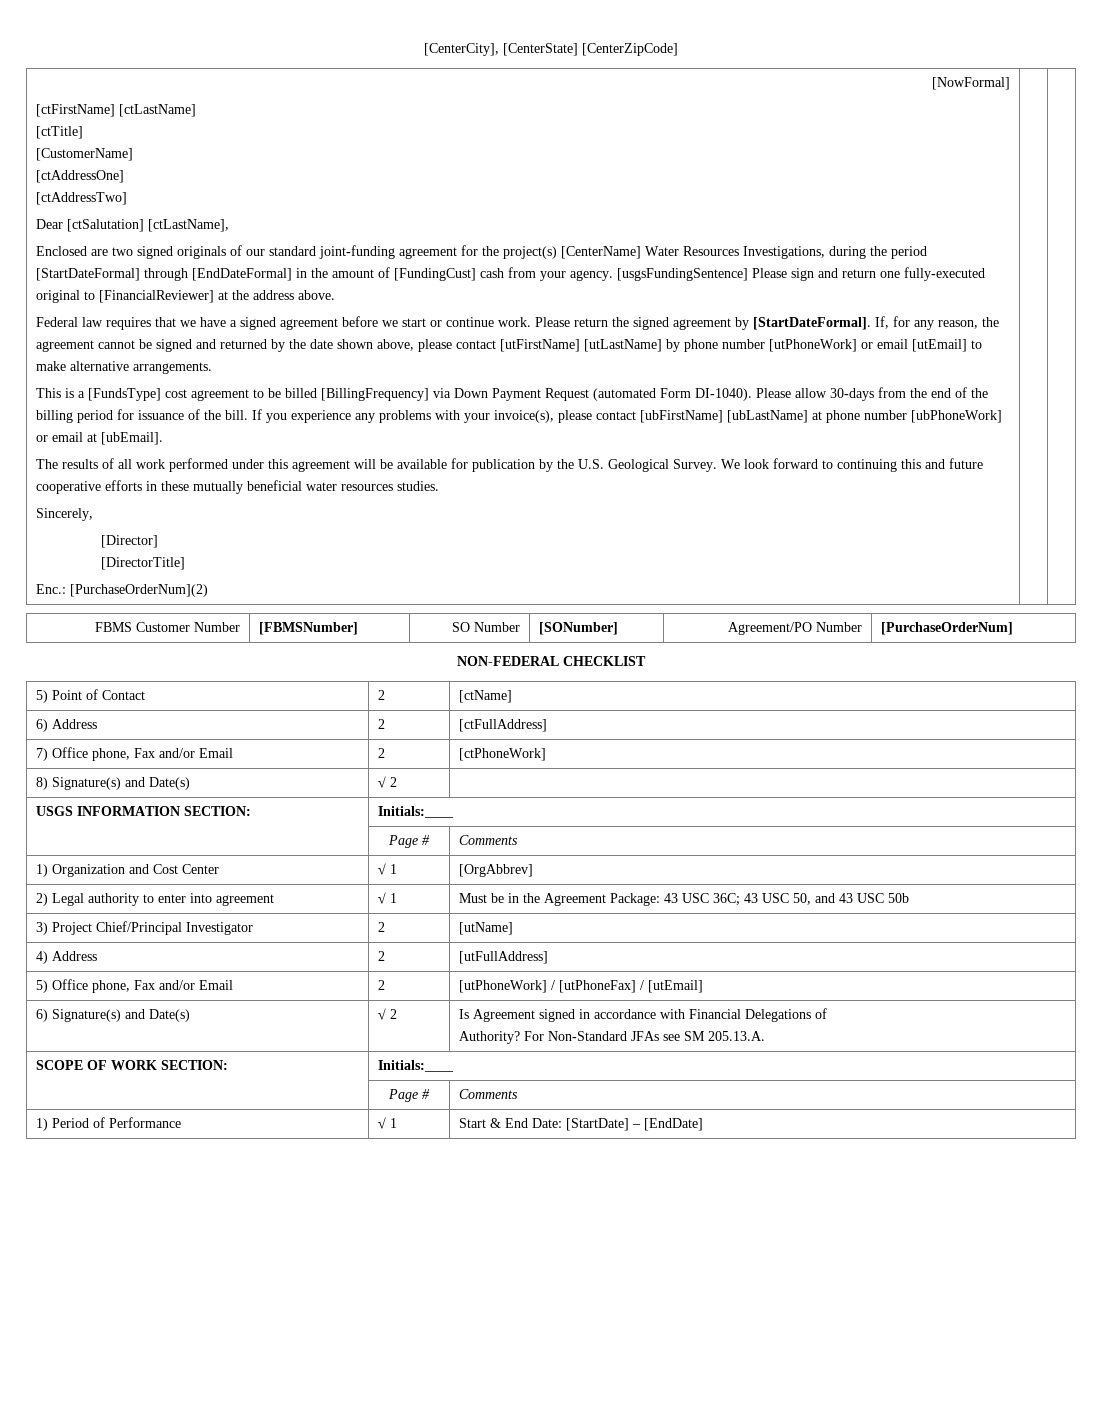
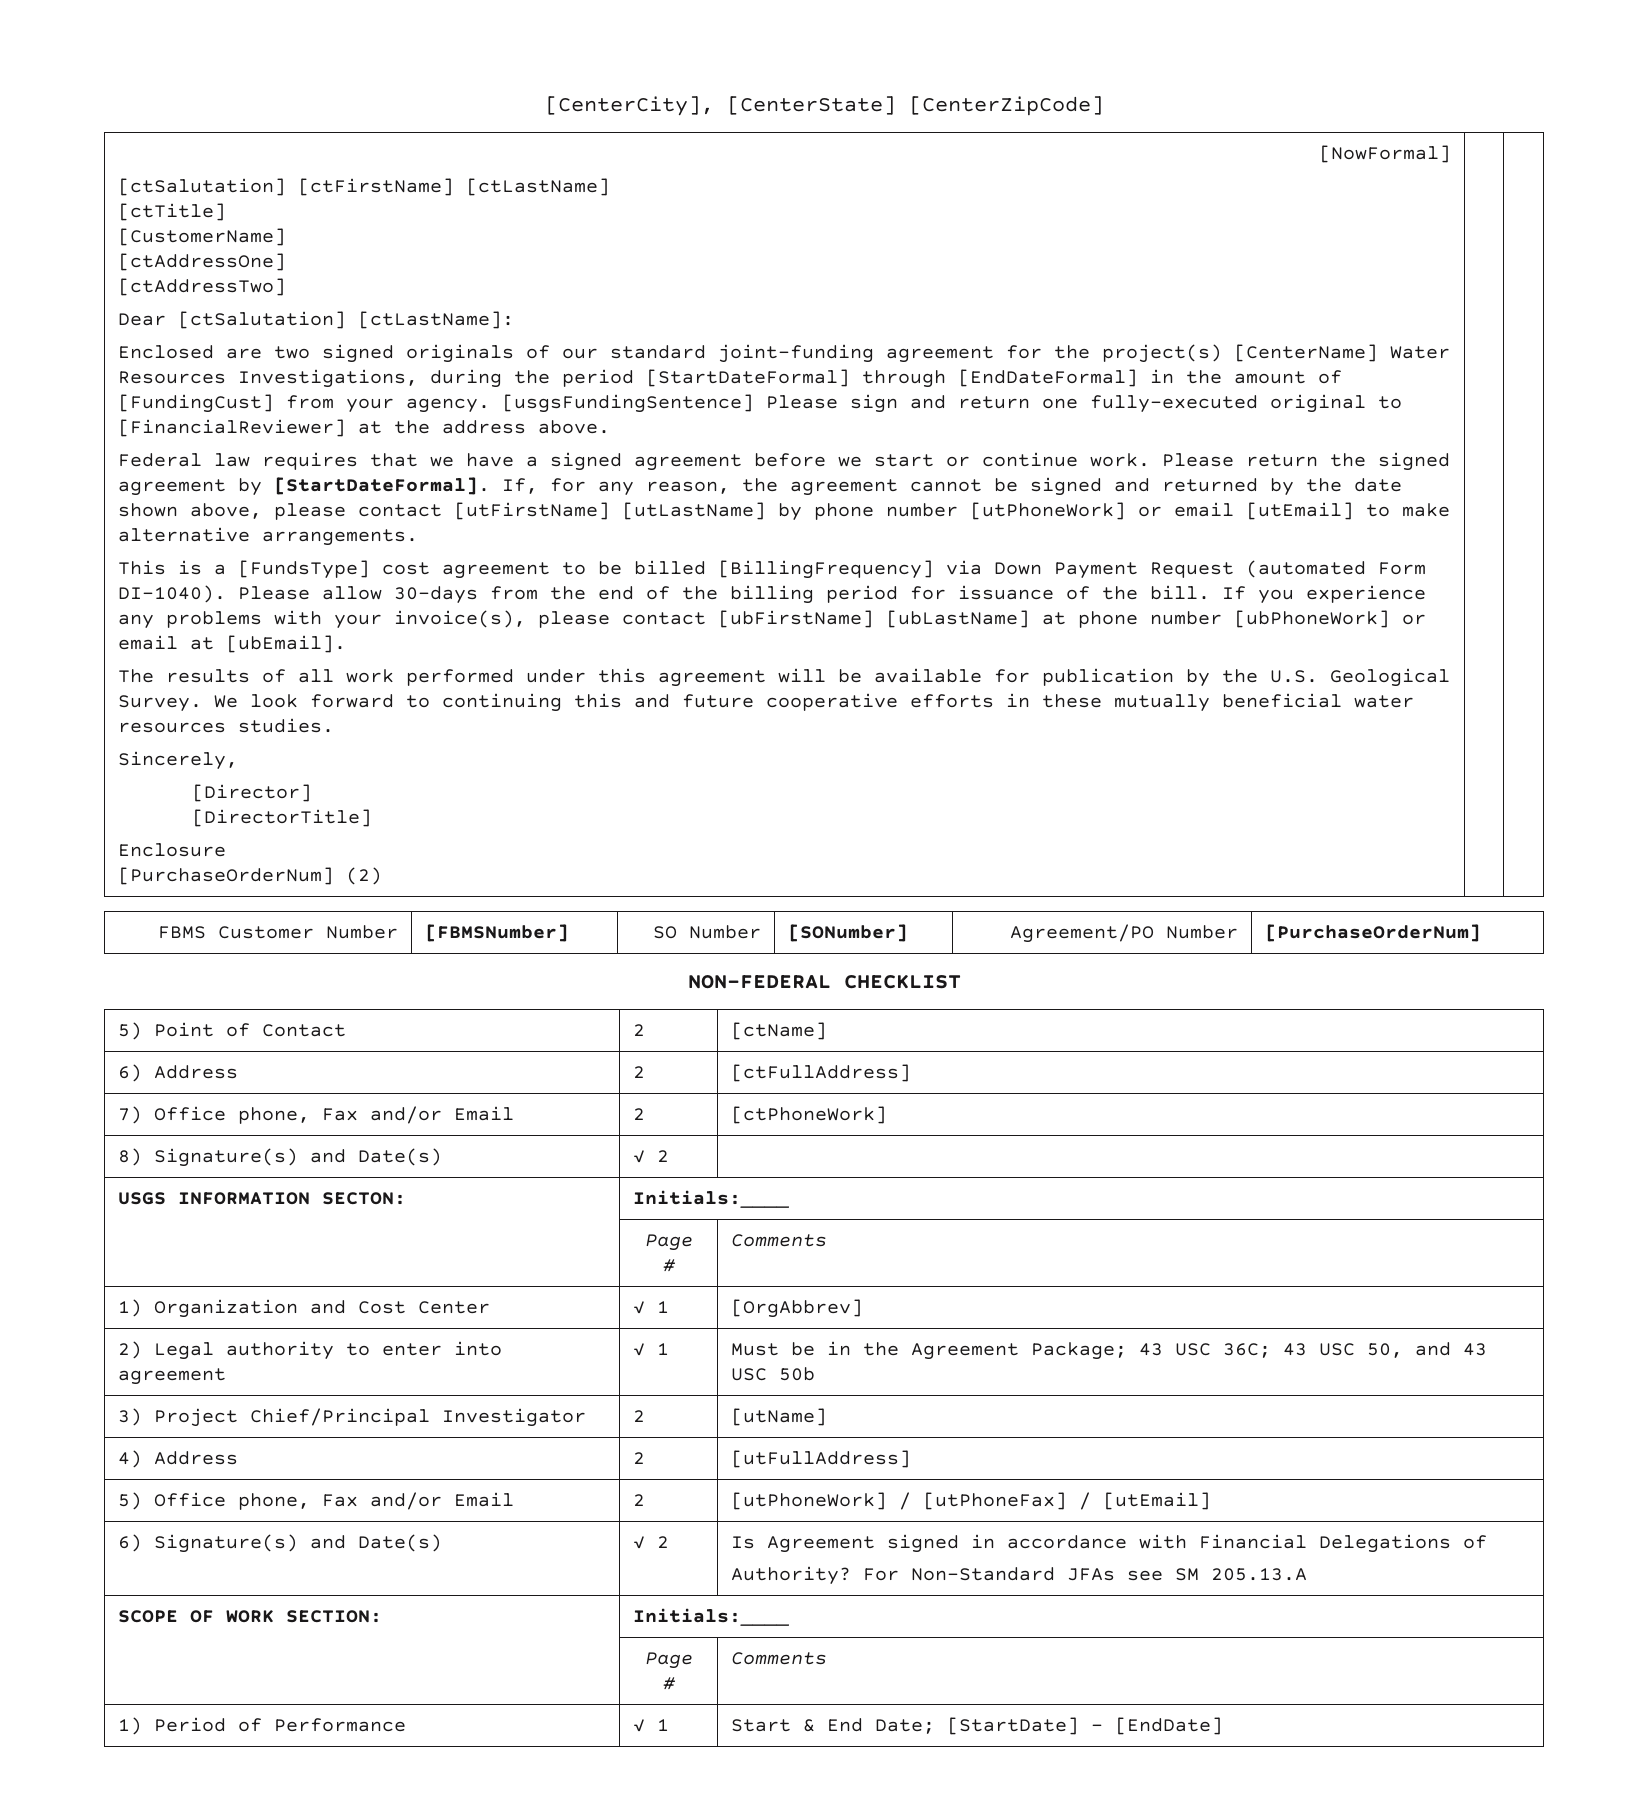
(1010, 83) none -> [118,178,287,196] [ctSalutation]
[148,219,230,232] [ctLastName], -> [358,311,515,329] [ctLastName]:
[480,268,505,278] cash -> (275, 403) none
[36,584,209,597] Enc.: [PurchaseOrderNum](2) -> [118,843,227,857] [118,867,383,885] Enclosure // [PurchaseOrderNum] (2)
[184,806,252,816] SECTION: -> [322,1192,407,1205] SECTON:
[610,893,661,906] Package: -> [1031,1342,1128,1360] Package;
[708,1031,766,1041] 205.13.A. -> [1211,1568,1308,1581] 205.13.A
[532,1118,563,1128] Date: -> [875,1719,936,1734] Date;

